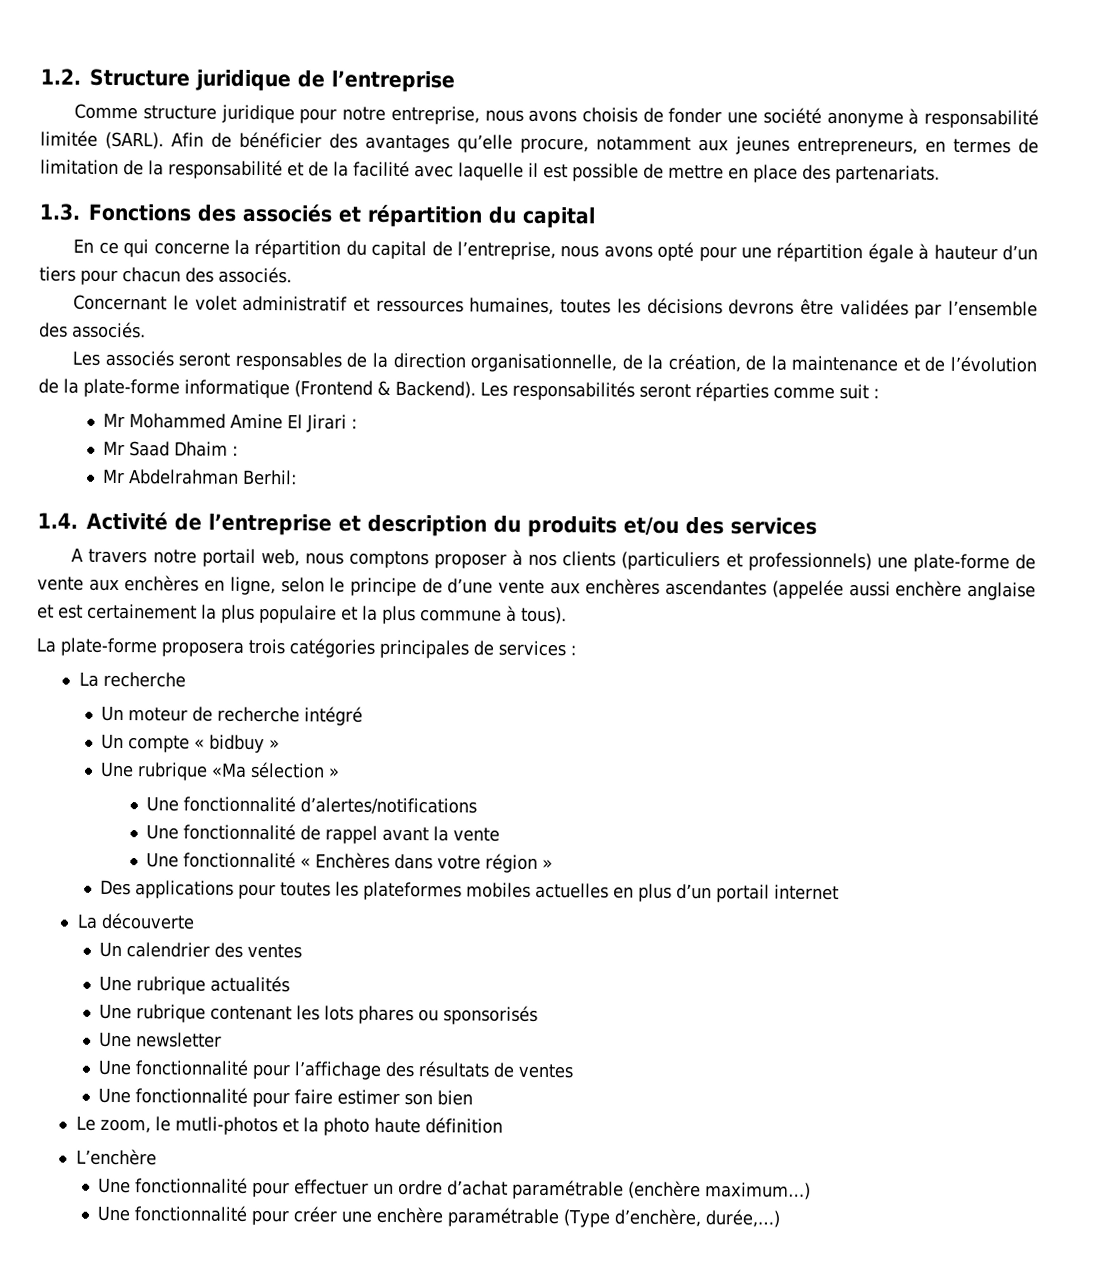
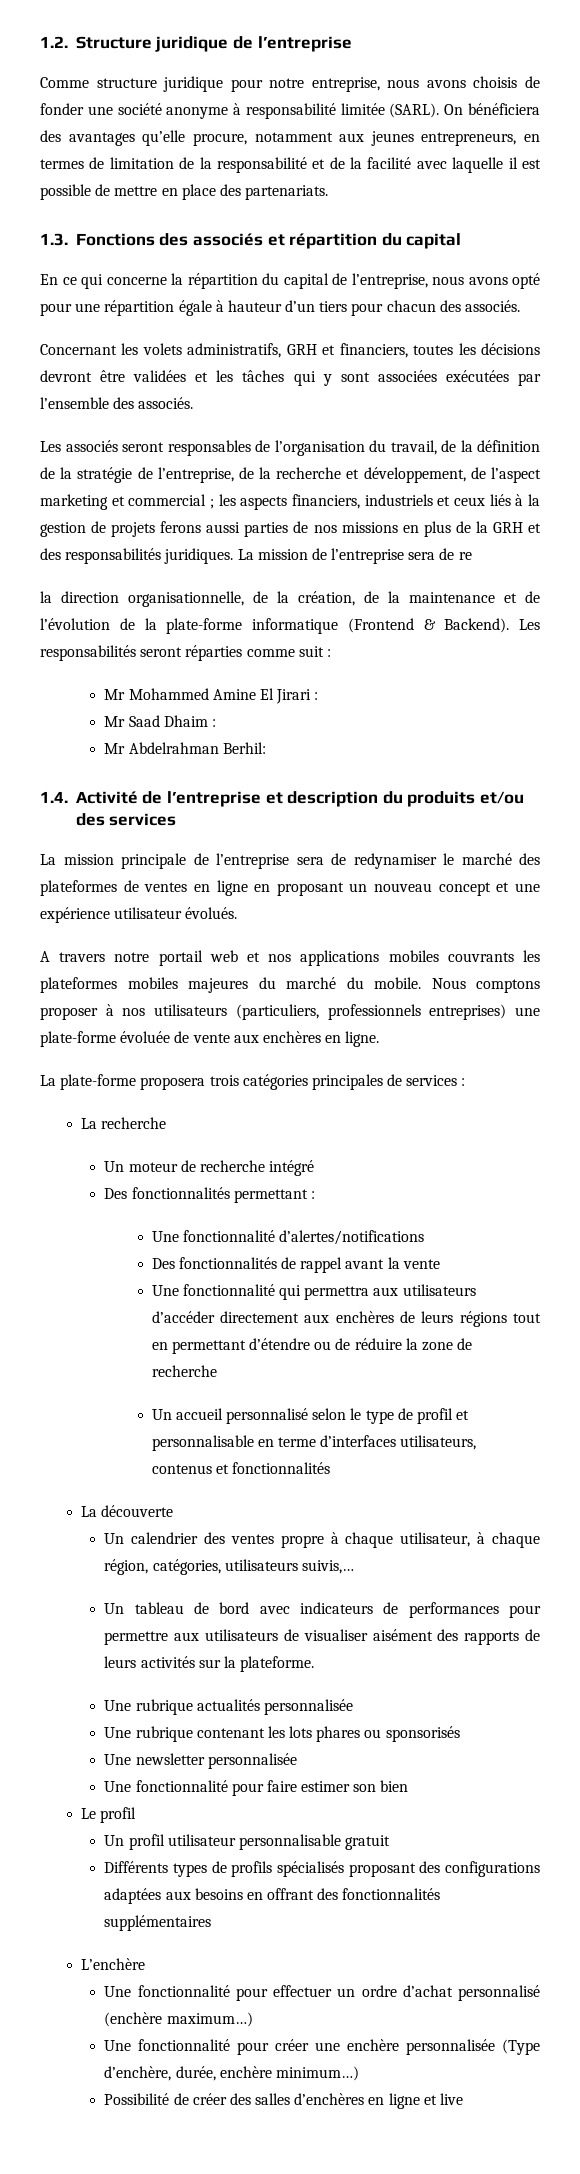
[171,131,322,149] Afin de bénéficier -> [444,103,540,115] On bénéficiera
[172,295,555,316] le volet administratif et ressources humaines, -> [121,343,408,358] les volets administratifs, GRH et financiers,
[728,299,795,315] devrons -> [40,370,92,382] devront
(909, 307) none -> [195,370,509,386] et les tâches qui y sont associées exécutées
(368, 360) none -> [274,440,540,456] [40,467,541,483] [40,494,541,510] [40,521,541,537] [40,548,472,564] l’organisation du travail, de la définition de la stratégie de l’entreprise, de la recherche et développement, de l’aspect marketing et commercial ; les aspects financiers, industriels et ceux liés à la gestion de projets ferons aussi parties de nos missions en plus de la GRH et des responsabilités juridiques. La mission de l’entreprise sera de re //
[71,547,872,572] A travers notre portail web, nous comptons proposer à nos clients (particuliers et professionnels) -> [40,853,540,869] [40,880,540,896] [40,907,238,923] [40,950,540,966] [40,977,540,993] [40,1004,507,1020] La mission principale de l’entreprise sera de redynamiser le marché des plateformes de ventes en ligne en proposant un nouveau concept et une expérience utilisateur évolués. // A travers notre portail web et nos applications mobiles couvrants les plateformes mobiles majeures du marché du mobile. Nous comptons proposer à nos utilisateurs (particuliers, professionnels entreprises)
(1010, 563) none -> [120,1031,171,1043] évoluée
[229,576,1037,601] [37,603,567,625] ligne, selon le principe de d’une vente aux enchères ascendantes (appelée aussi enchère anglaise et est certainement la plus populaire et la plus commune à tous). -> [345,1031,380,1047] ligne.
[101,733,281,754] [100,761,341,781] Un compte « bidbuy » // Une rubrique «Ma sélection » -> [104,1187,315,1203] Des fonctionnalités permettant :
[146,823,297,841] Une fonctionnalité -> [151,1257,277,1269] Des fonctionnalités
[300,852,554,873] [100,879,840,903] « Enchères dans votre région » // Des applications pour toutes les plateformes mobiles actuelles en plus d’un portail internet -> [279,1284,476,1300] [151,1311,541,1327] [151,1338,473,1354] [151,1365,217,1377] [151,1408,470,1424] [151,1435,477,1451] [151,1462,331,1474] qui permettra aux utilisateurs d’accéder directement aux enchères de leurs régions tout en permettant d’étendre ou de réduire la zone de recherche // Un accueil personnalisé selon le type de profil et personnalisable en terme d’interfaces utilisateurs, contenus et fonctionnalités
(303, 951) none -> [280,1532,540,1548] [104,1559,354,1575] [104,1602,541,1618] [104,1629,540,1645] [104,1656,315,1672] propre à chaque utilisateur, à chaque région, catégories, utilisateurs suivis,… // Un tableau de bord avec indicateurs de performances pour permettre aux utilisateurs de visualiser aisément des rapports de leurs activités sur la plateforme.
(291, 984) none -> [263,1699,353,1715] personnalisée
[98,1059,574,1080] // Une fonctionnalité pour l’affichage des résultats de ventes -> [207,1753,297,1769] personnalisée
[99,1116,503,1136] zoom, le mutli-photos et la photo haute définition -> [99,1807,136,1823] [104,1834,391,1850] [104,1861,540,1877] [104,1888,441,1904] [104,1915,212,1931] profil // Un profil utilisateur personnalisable gratuit // Différents types de profils spécialisés proposant des configurations adaptées aux besoins en offrant des fonctionnalités supplémentaires
[512,1179,625,1200] paramétrable -> [457,1985,540,2001] personnalisé
[447,1207,560,1228] paramétrable -> [406,2039,496,2055] personnalisée
[705,1209,781,1228] durée,…) -> [175,2066,359,2081] [104,2093,464,2109] durée, enchère minimum…) // Possibilité de créer des salles d’enchères en ligne et live

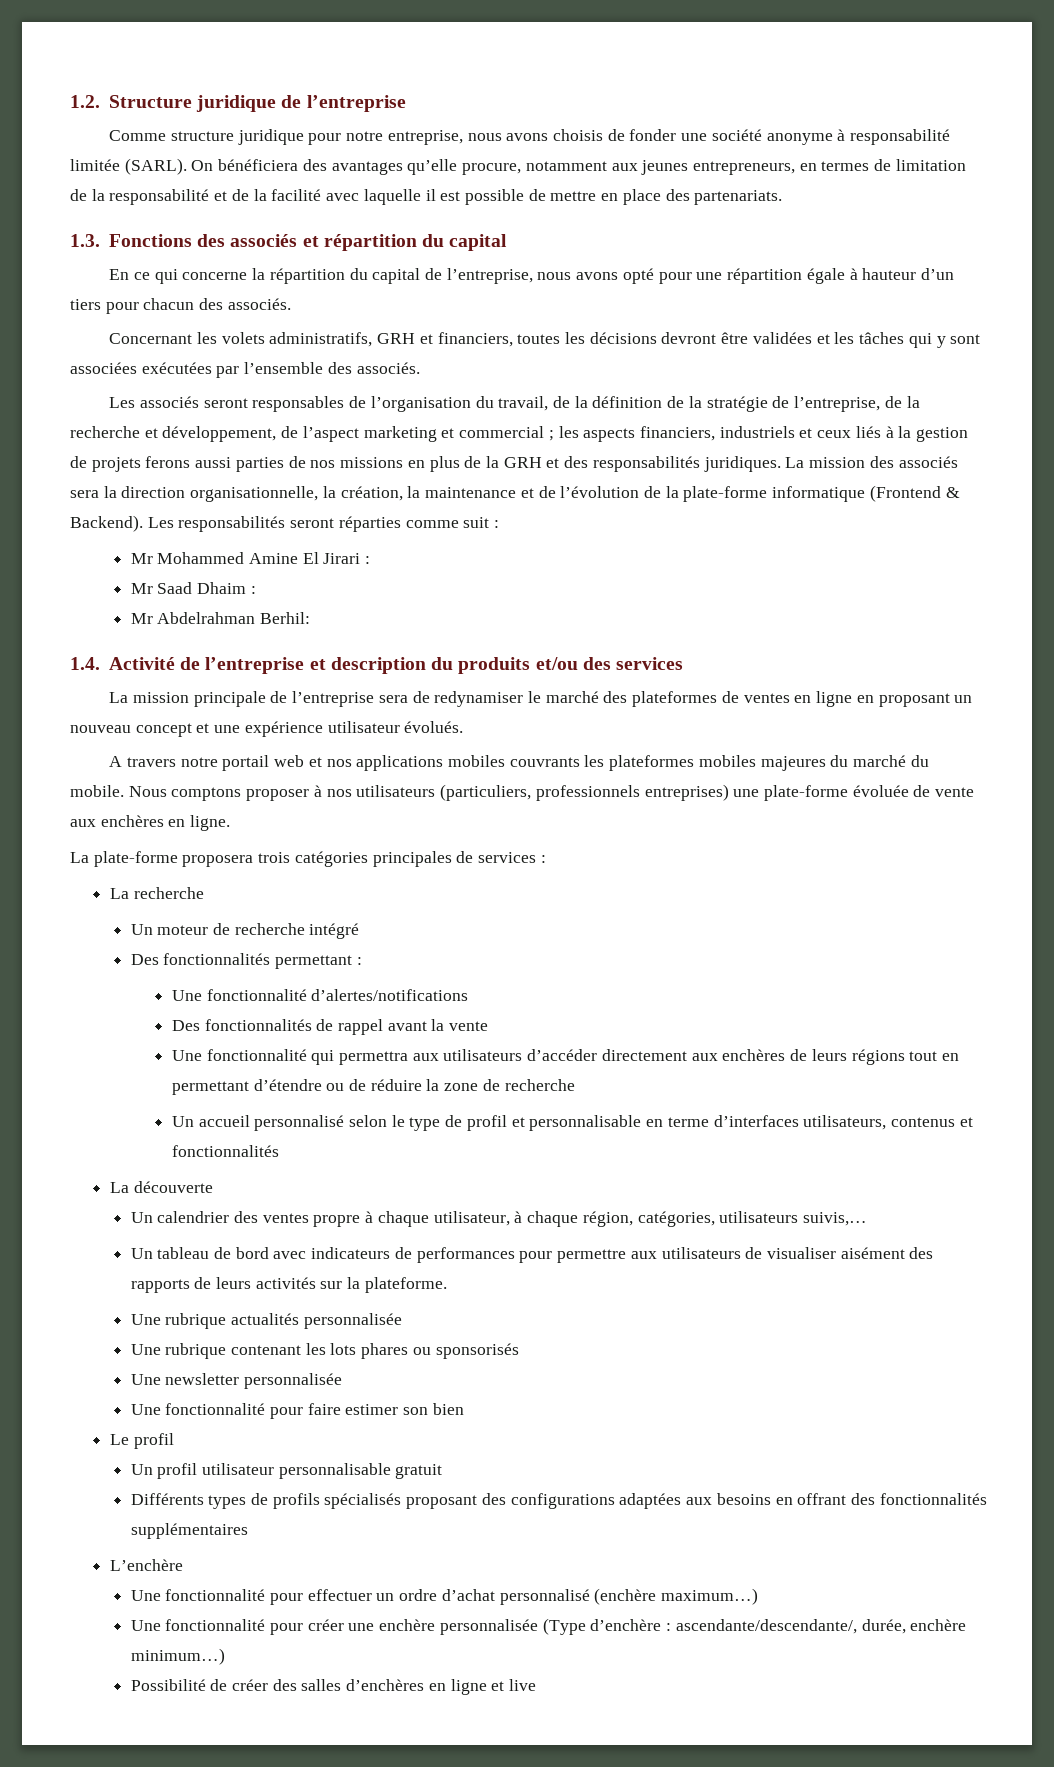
[311,548,472,564] de l’entreprise sera de re // -> [869,456,958,468] [70,490,99,498] des associés sera
[253,591,268,603] de -> (319, 494) none
[364,591,379,603] de -> (403, 493) none
[104,2066,172,2081] d’enchère, -> [590,1619,857,1634] d’enchère : ascendante/descendante/,

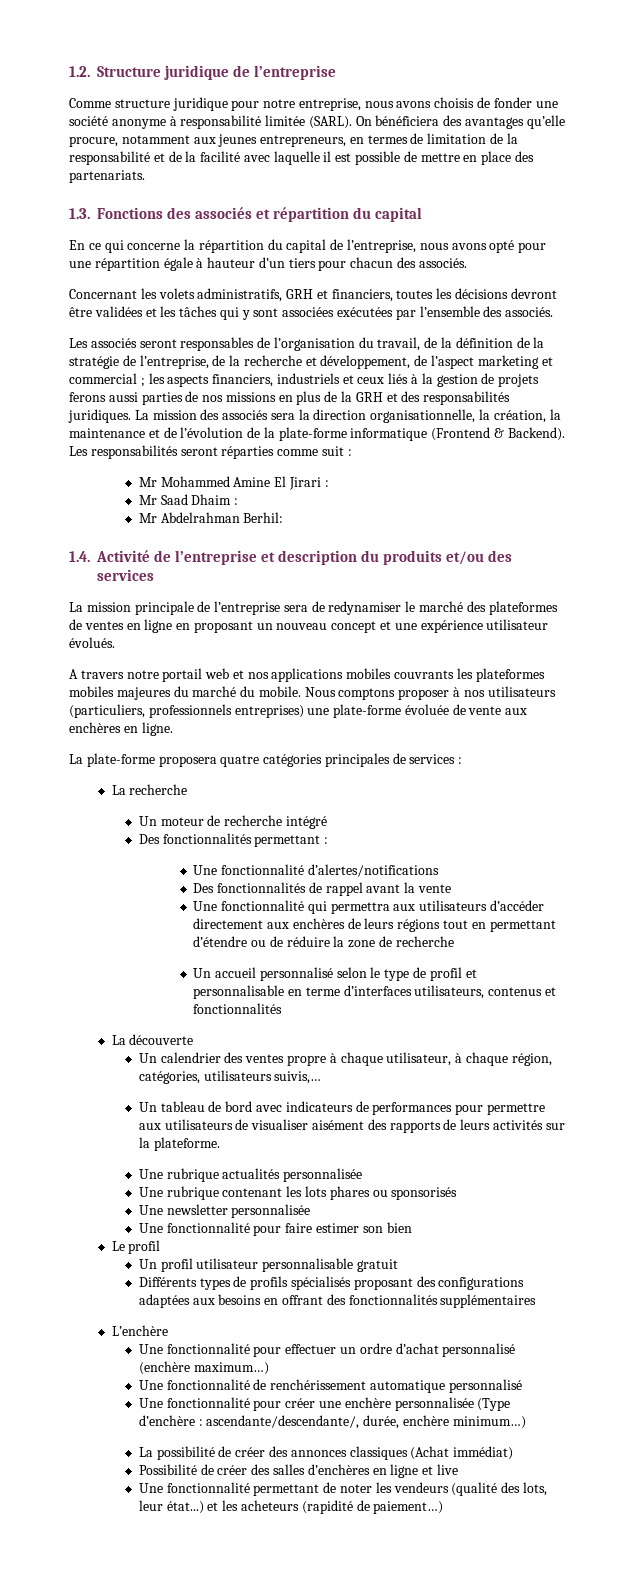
[258,852,291,863] trois -> [220,755,260,767] quatre
(759, 1596) none -> [138,1379,522,1393] // Une fonctionnalité de renchérissement automatique personnalisé
(225, 1656) none -> [138,1446,514,1460] // La possibilité de créer des annonces classiques (Achat immédiat)
(537, 1685) none -> [138,1482,547,1496] [138,1500,444,1514] // Une fonctionnalité permettant de noter les vendeurs (qualité des lots, leur état...) et les acheteurs (rapidité de paiement…)

